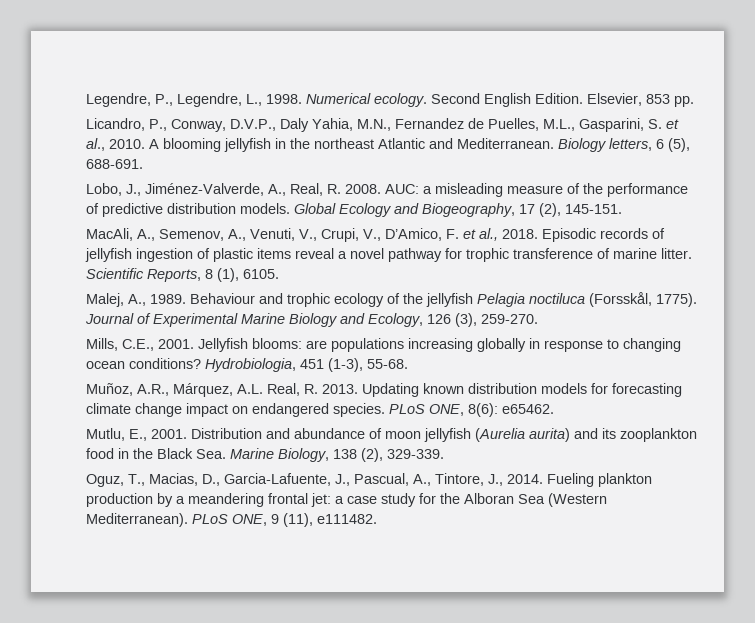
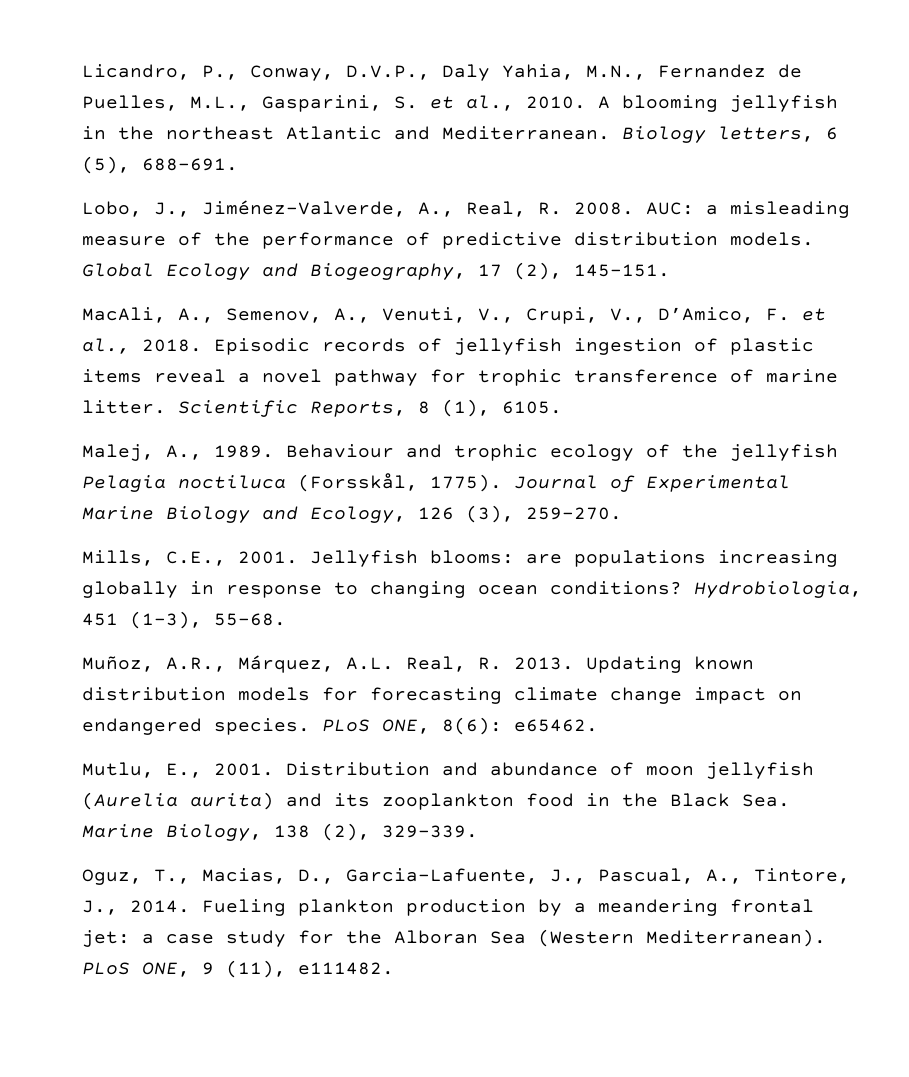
[85,93,694,107] Legendre, P., Legendre, L., 1998. Numerical ecology. Second English Edition. Elsevier, 853 pp. // -> (81, 72) none

